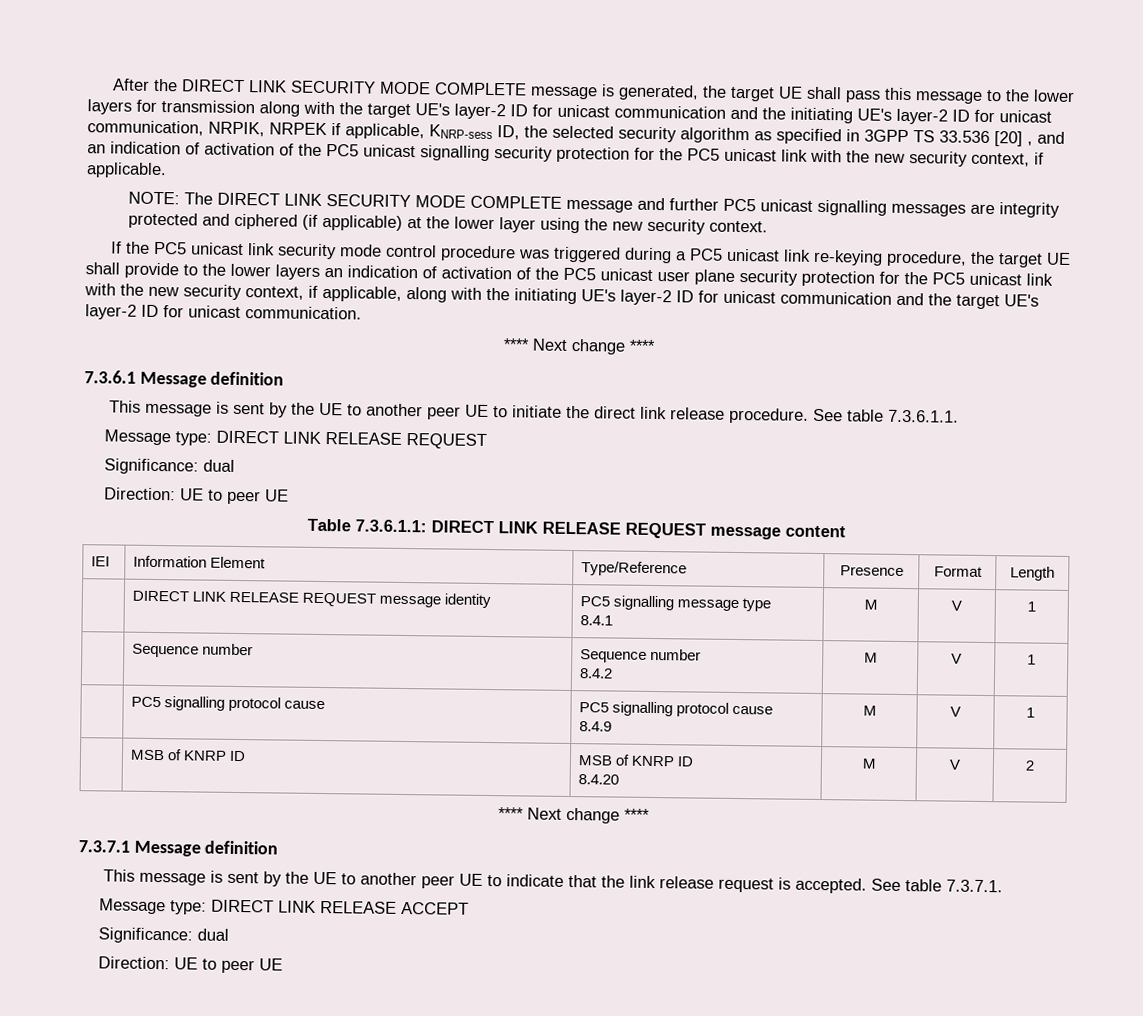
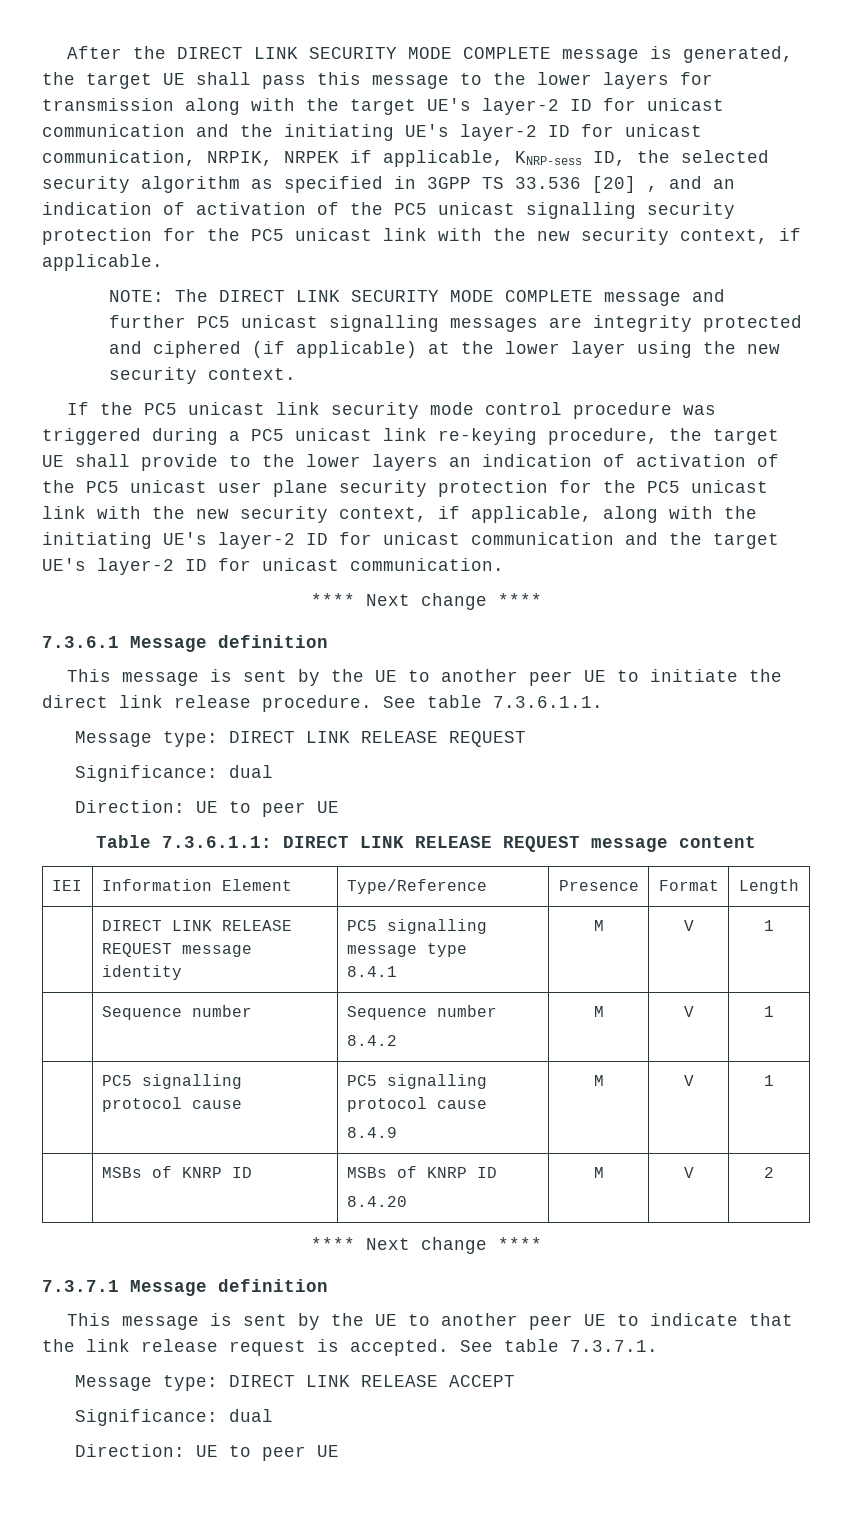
[129,749,165,761] MSB -> [101,1167,142,1178] MSBs
[577,755,613,766] MSB -> [346,1167,387,1178] MSBs

